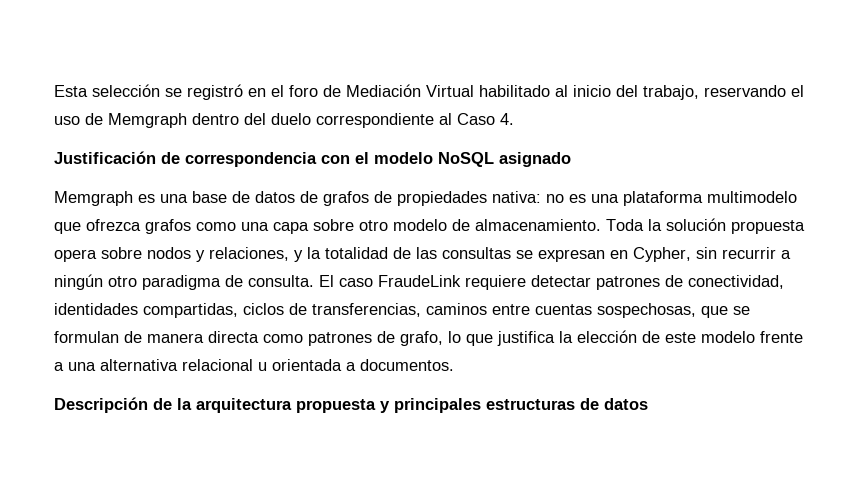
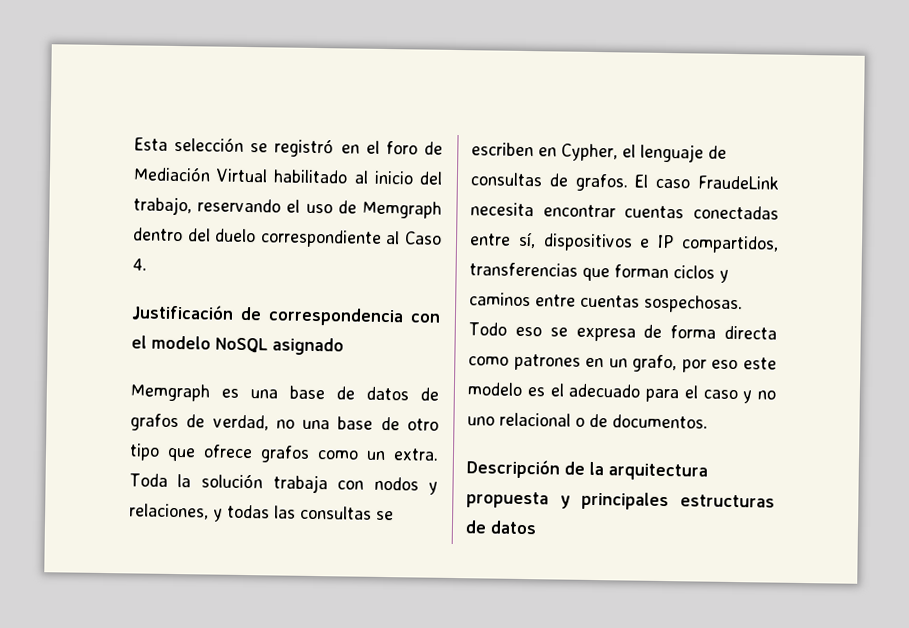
[397,191,797,206] [54,218,805,234] [54,247,142,262] propiedades nativa: no es una plataforma multimodelo que ofrezca grafos como una capa sobre otro modelo de almacenamiento. Toda la solución propuesta opera sobre -> [212,414,439,431] [129,443,439,463] [129,473,364,494] verdad, no una base de otro tipo que ofrece grafos como un extra. Toda la solución trabaja con
[307,247,411,259] la totalidad de -> [227,504,270,519] todas
[538,249,605,262] expresan -> [471,142,534,157] escriben
[696,247,791,259] [54,274,784,290] [54,303,750,318] [54,330,803,346] [54,359,356,371] sin recurrir a ningún otro paradigma de consulta. El caso FraudeLink requiere detectar patrones de conectividad, identidades compartidas, ciclos de transferencias, caminos entre cuentas sospechosas, que se formulan de manera directa como patrones de grafo, lo que justifica la elección de este modelo frente a una alternativa relacional u orientada a -> [622,143,727,163] [470,172,779,192] [470,202,779,220] [469,231,779,254] [469,262,729,283] [469,292,743,314] [468,322,777,342] [468,353,777,373] [467,382,776,404] [467,412,608,428] el lenguaje de consultas de grafos. El caso FraudeLink necesita encontrar cuentas conectadas entre sí, dispositivos e IP compartidos, transferencias que forman ciclos y caminos entre cuentas sospechosas. Todo eso se expresa de forma directa como patrones en un grafo, por eso este modelo es el adecuado para el caso y no uno relacional o de

